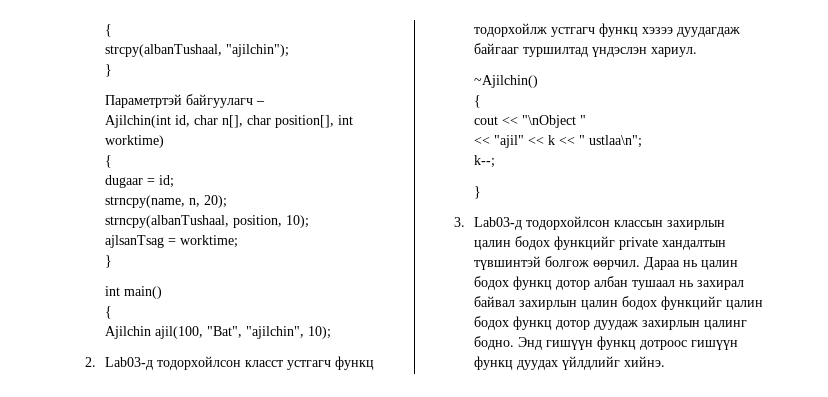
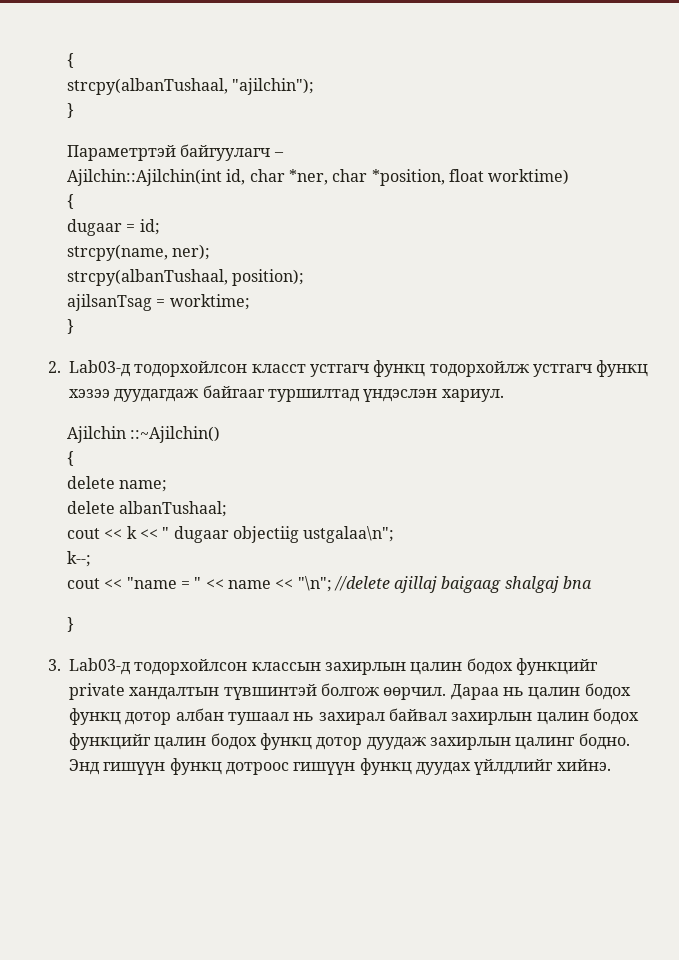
[105,115,172,128] Ajilchin(int -> [66,169,222,186] Ajilchin::Ajilchin(int
[222,115,354,128] n[], char position[], int -> [288,169,484,186] *ner, char *position, float
[105,195,228,208] [105,215,310,228] [105,235,239,248] [105,255,113,268] [105,286,163,299] [105,306,113,319] [105,326,332,339] strncpy(name, n, 20); // strncpy(albanTushaal, position, 10); // ajlsanTsag = worktime; // } // int main() // { // Ajilchin ajil(100, "Bat", "ajilchin", 10); -> [66,244,211,261] [66,269,305,286] [66,294,250,311] [66,319,74,334] strcpy(name, ner); // strcpy(albanTushaal, position); // ajilsanTsag = worktime; // }
[474,75,539,88] [474,95,482,108] [474,115,587,128] [474,135,643,148] [474,155,496,168] ~Ajilchin() // { // cout << "\nObject " // << "ajil" << k << " ustlaa\n"; // k--; -> [66,426,221,443] [66,451,74,466] [66,476,168,492] [66,501,228,517] [66,526,395,543] [66,551,91,567] [66,576,593,593] Ajilchin ::~Ajilchin() // { // delete name; // delete albanTushaal; // cout << k << " dugaar objectiig ustgalaa\n"; // k--; // cout << "name = " << name << "\n"; //delete ajillaj baigaag shalgaj bna

